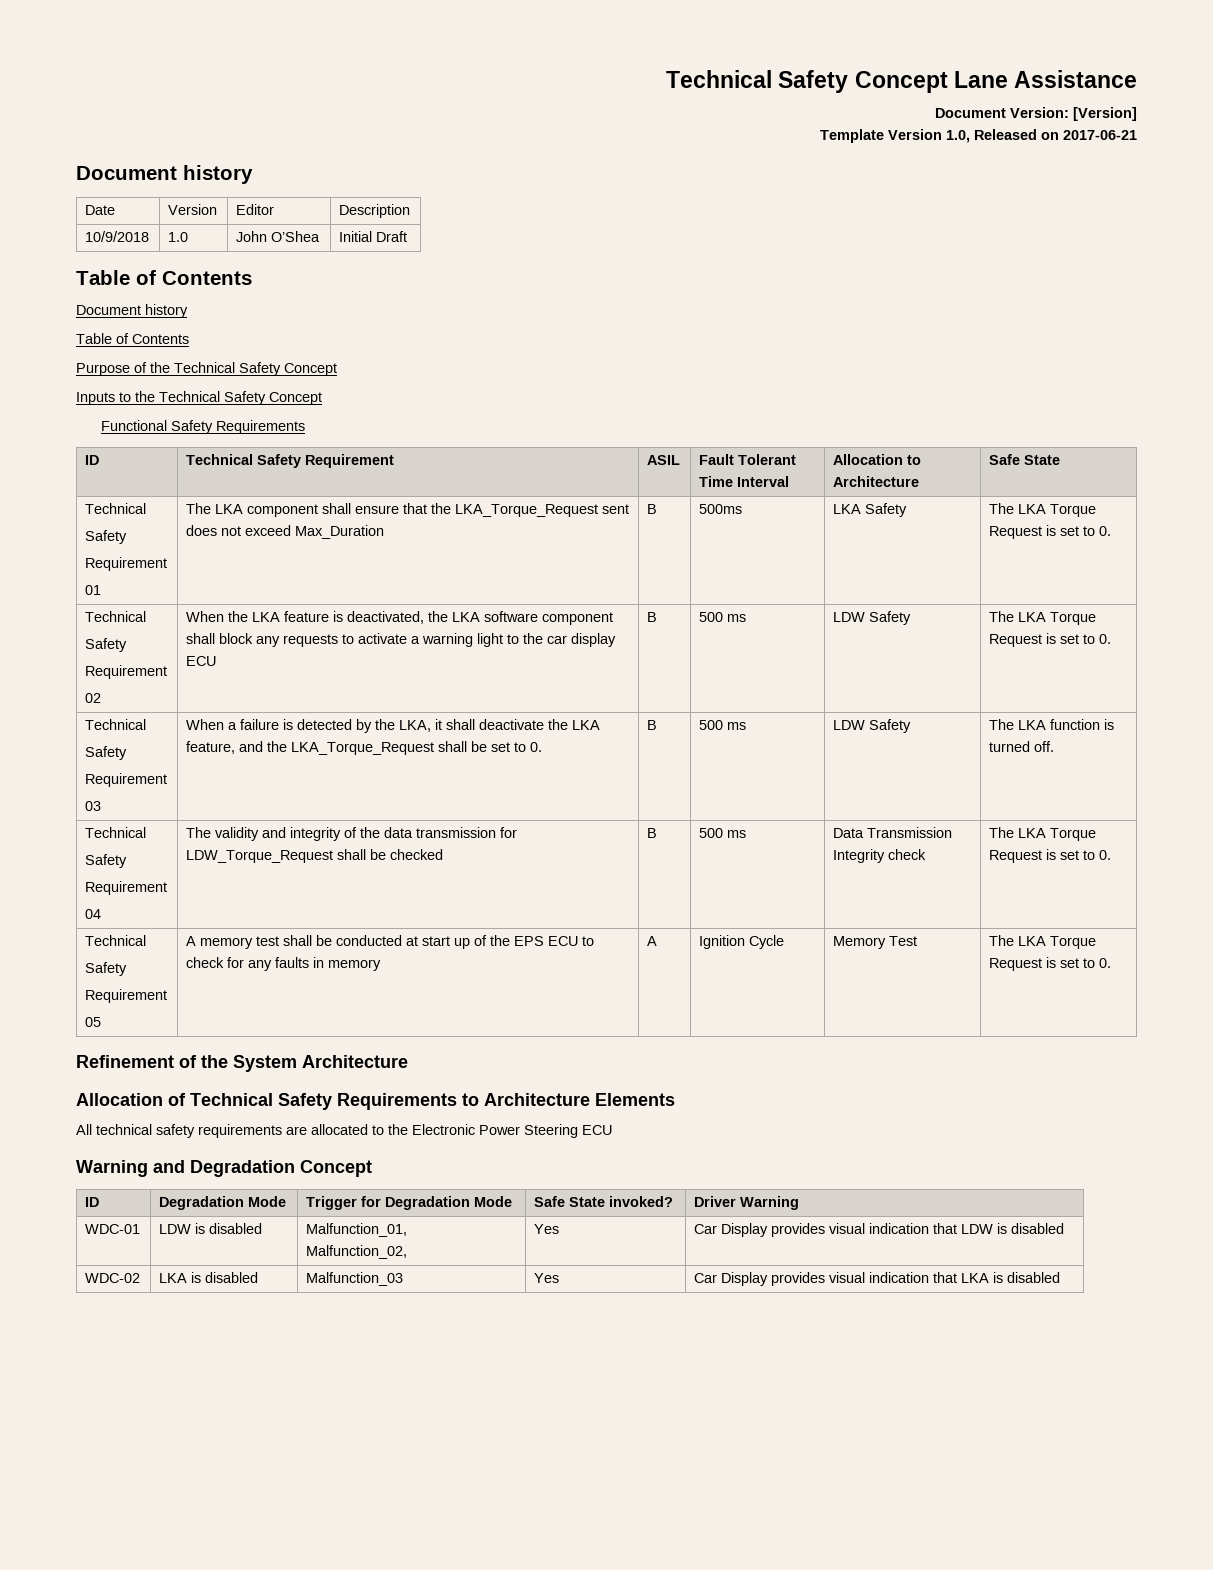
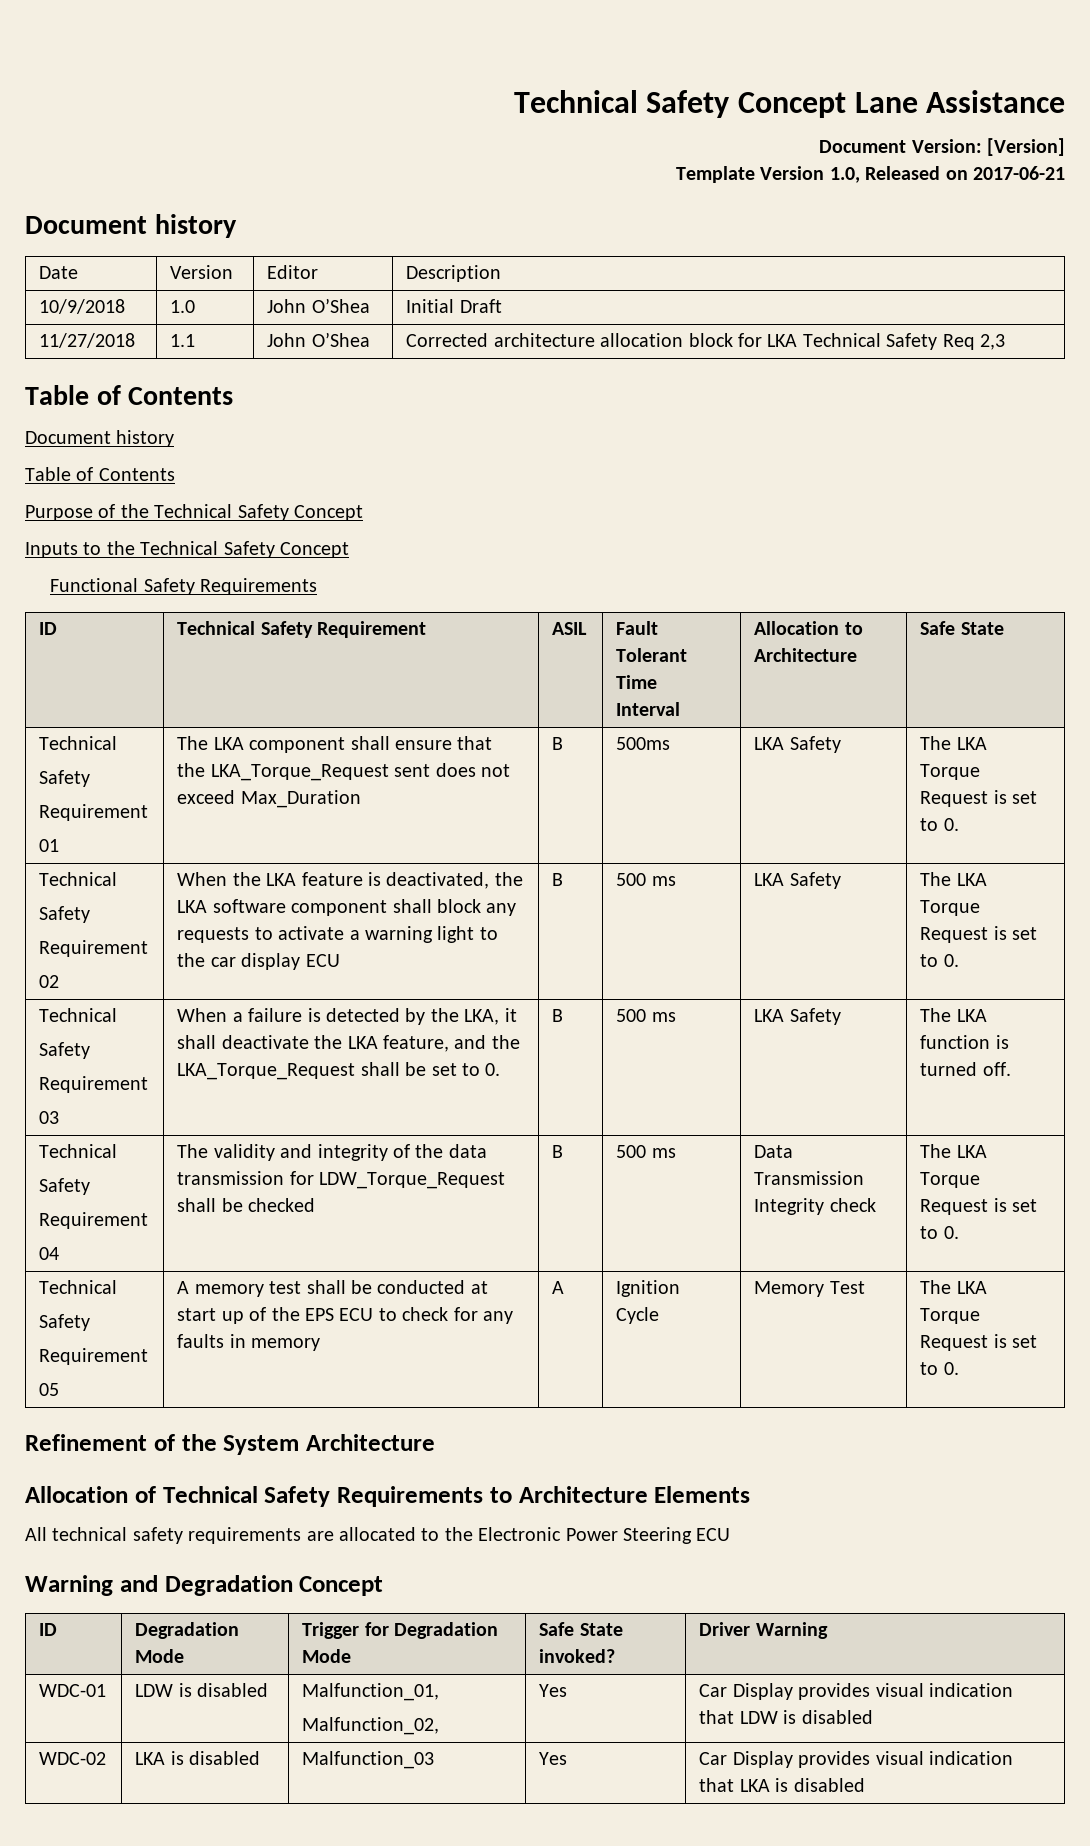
(408, 236) none -> [39,333,136,348] [170,334,196,347] [267,332,370,347] [406,333,1005,350] // 11/27/2018 | 1.1 | John O’Shea | Corrected architecture allocation block for LKA Technical Safety Req 2,3
[833,612,866,622] LDW -> [754,873,785,886] LKA
[833,720,866,730] LDW -> [754,1009,785,1022] LKA

